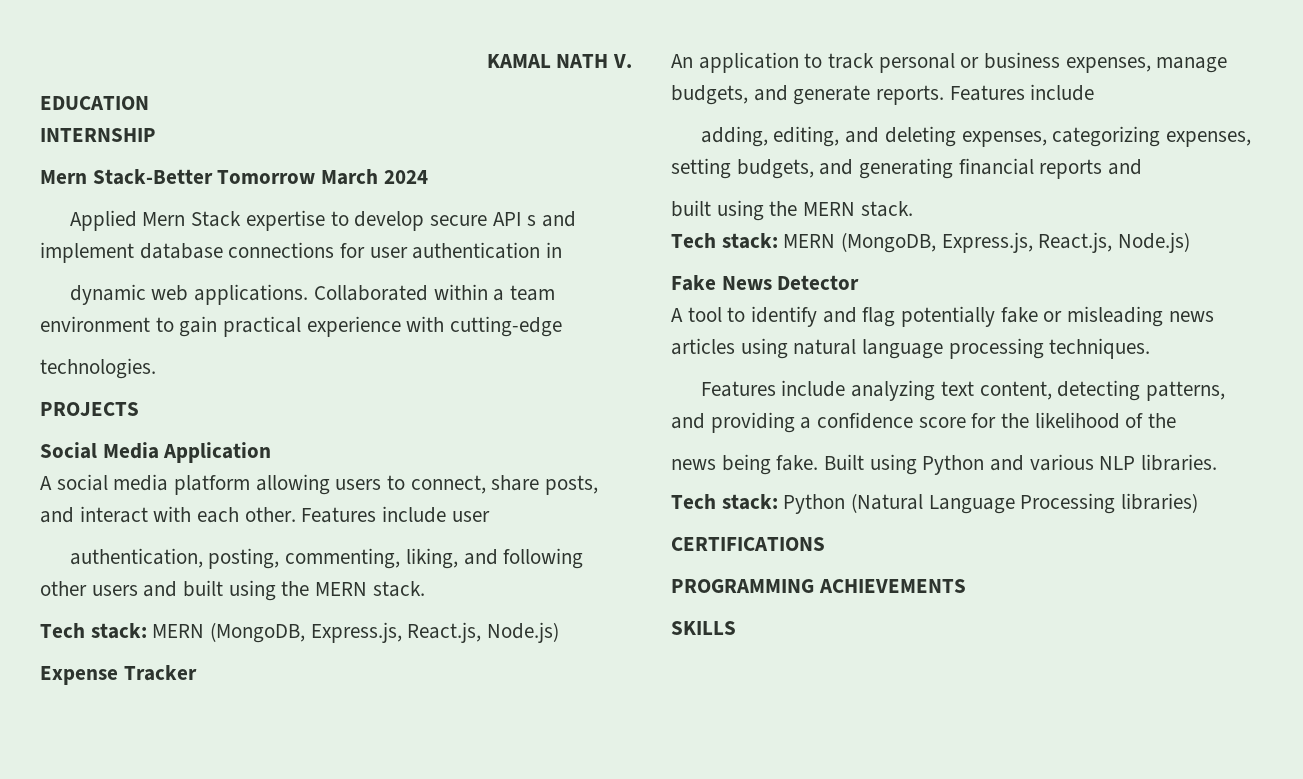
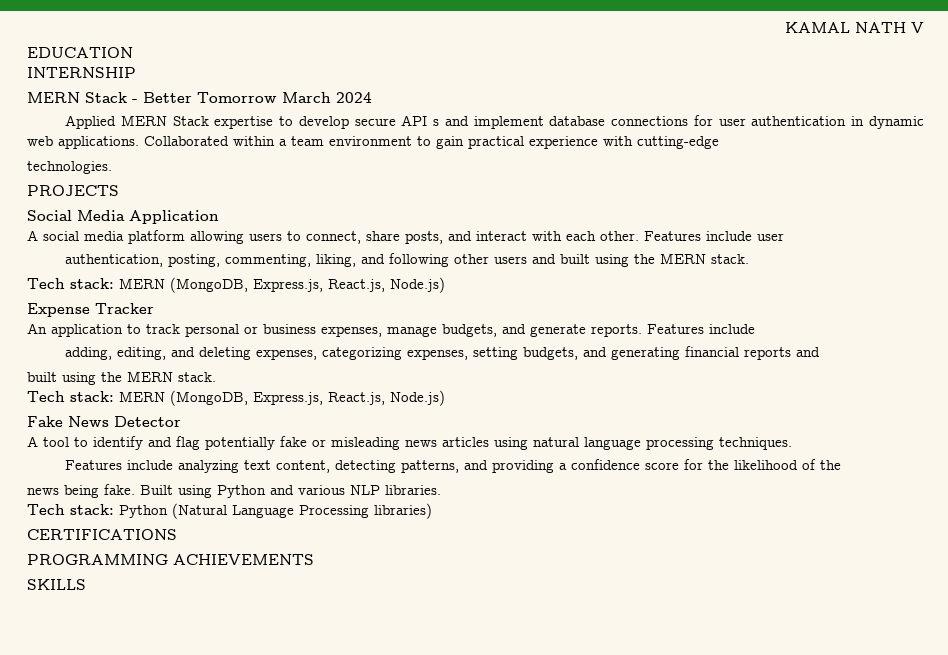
[612,54,632,68] V. -> [911,22,924,33] V
[40,169,213,185] Mern Stack-Better -> [27,92,192,103] MERN Stack - Better
[142,212,186,226] Mern -> [120,115,167,126] MERN
(563, 250) // -> (865, 121) none

